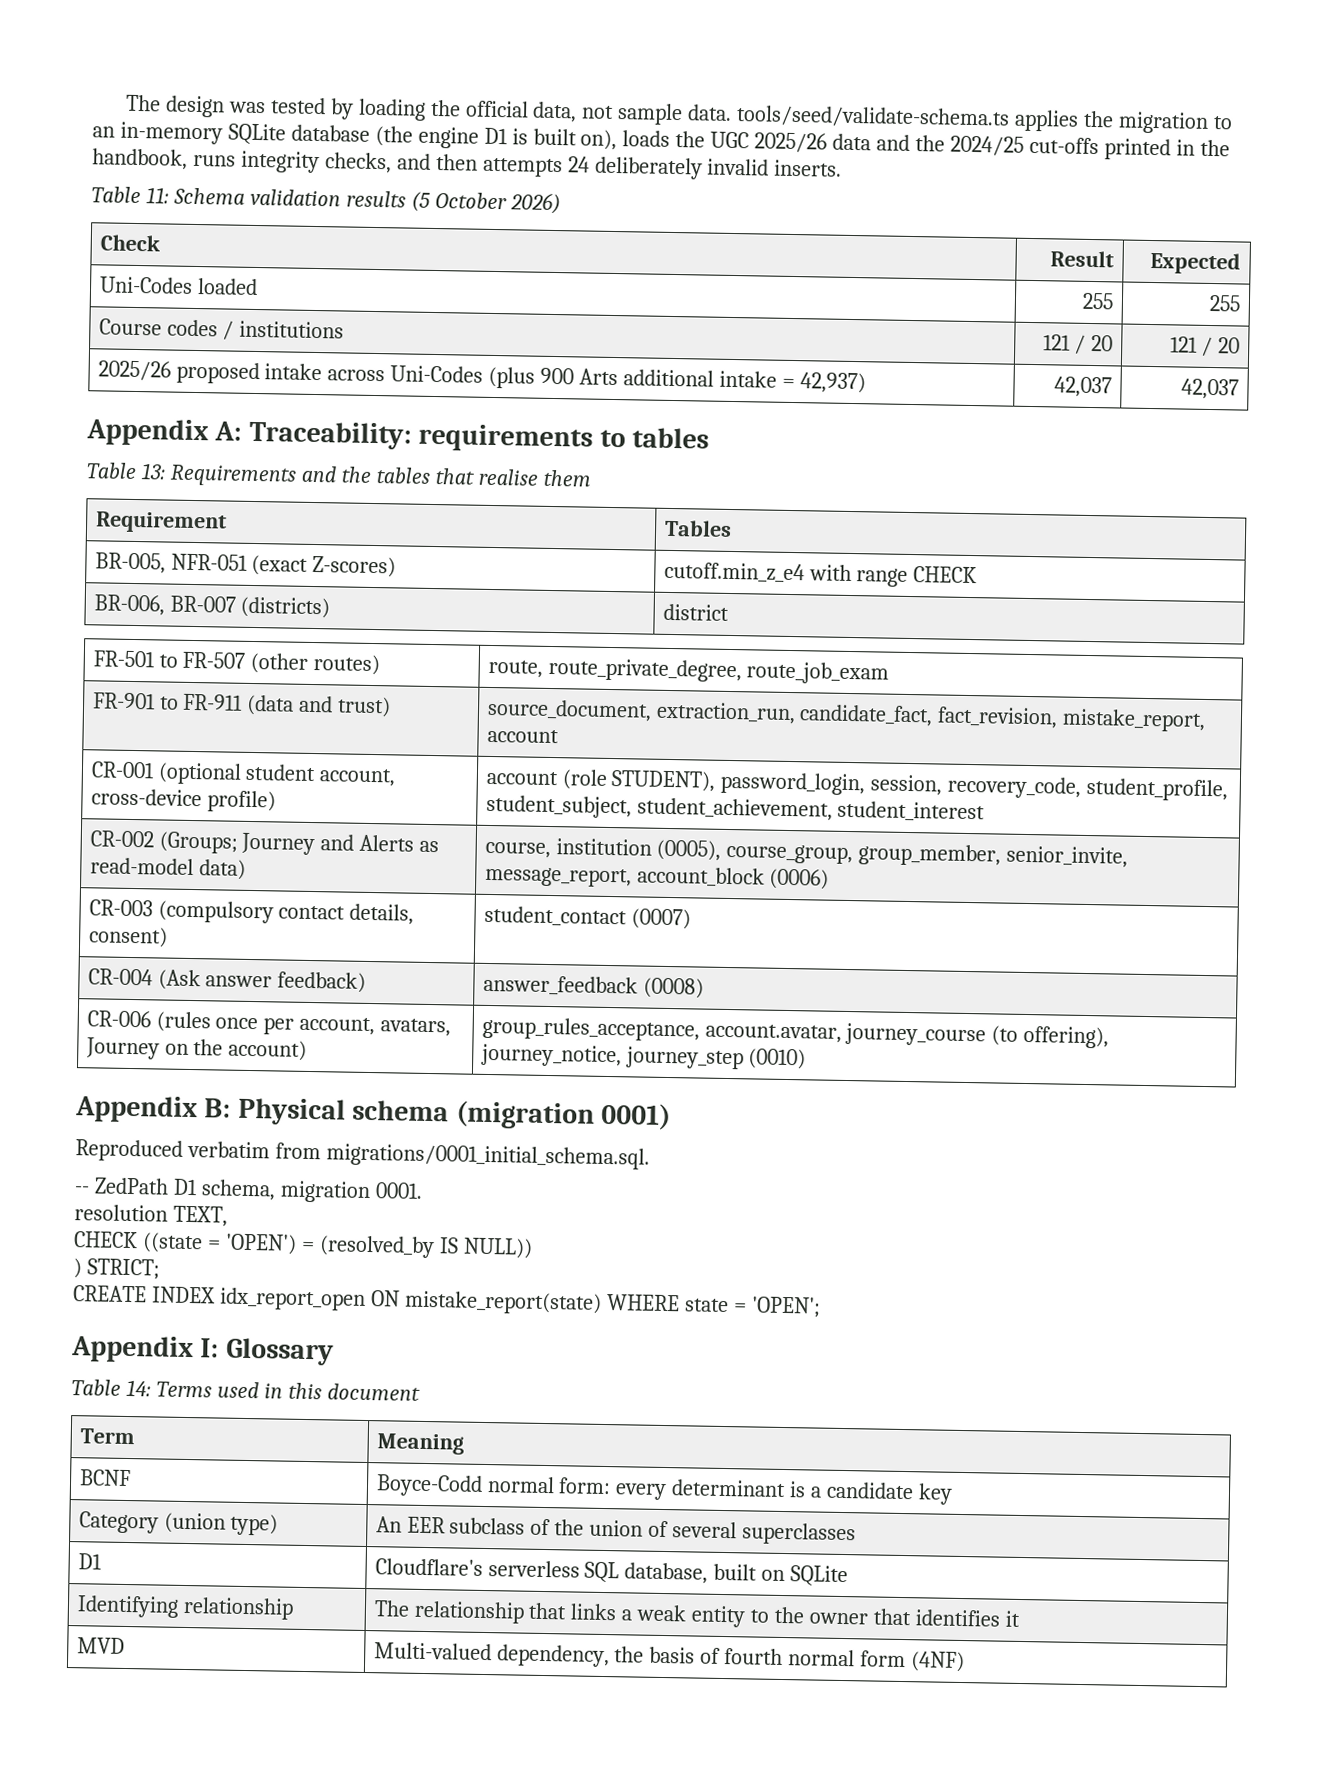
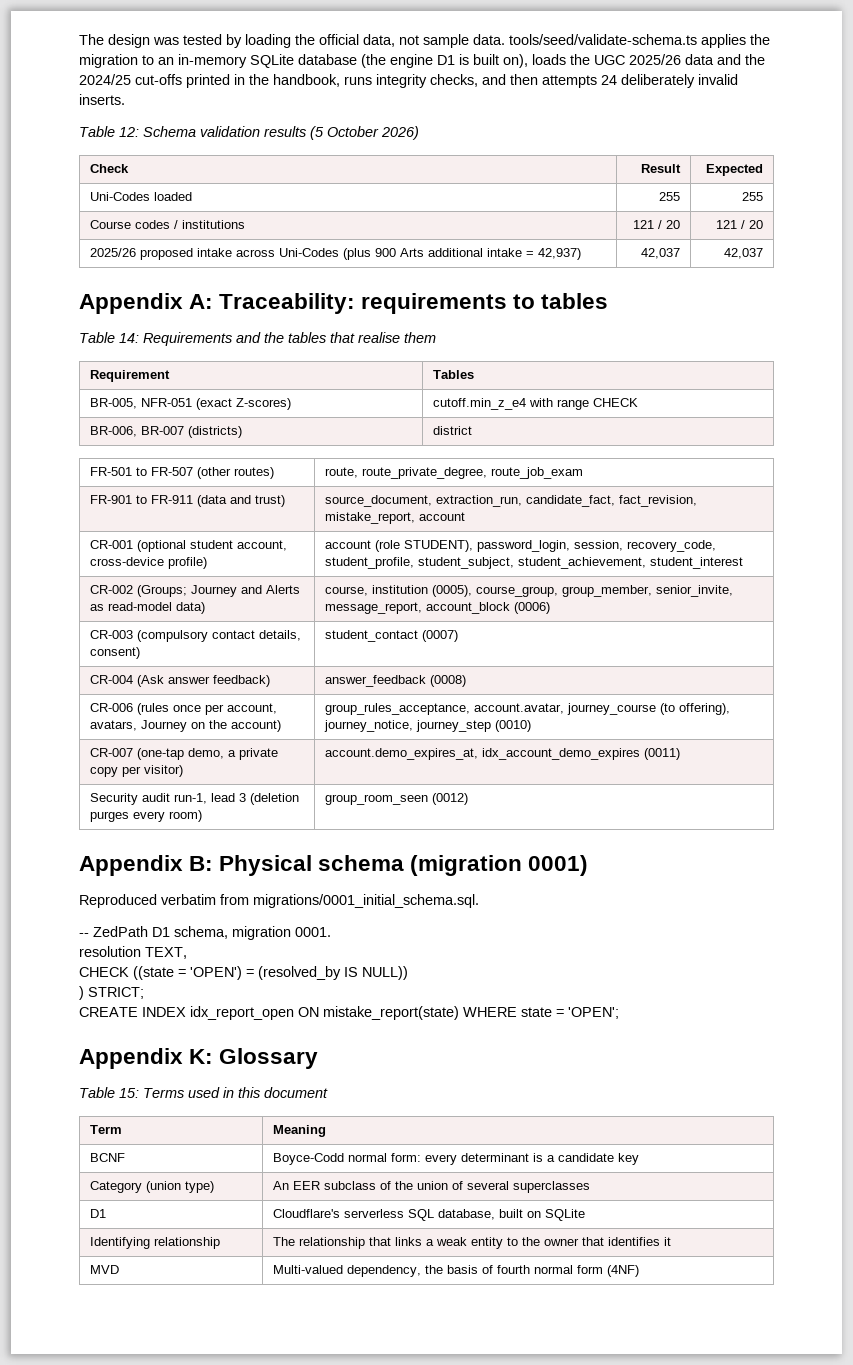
[145,187,169,204] 11: -> [119,127,139,137] 12:
[140,463,166,480] 13: -> [119,333,139,343] 14:
(807, 1059) none -> [90,748,279,760] [90,765,184,777] [325,748,681,760] [90,793,300,805] [90,810,203,822] [325,793,469,805] // CR-007 (one-tap demo, a private copy per visitor) | account.demo_expires_at, idx_account_demo_expires (0011) // Security audit run-1, lead 3 (deletion purges every room) | group_room_seen (0012)
[200,1338,220,1358] I: -> [189,1049,214,1064] K:
[125,1379,151,1397] 14: -> [119,1088,139,1098] 15:

